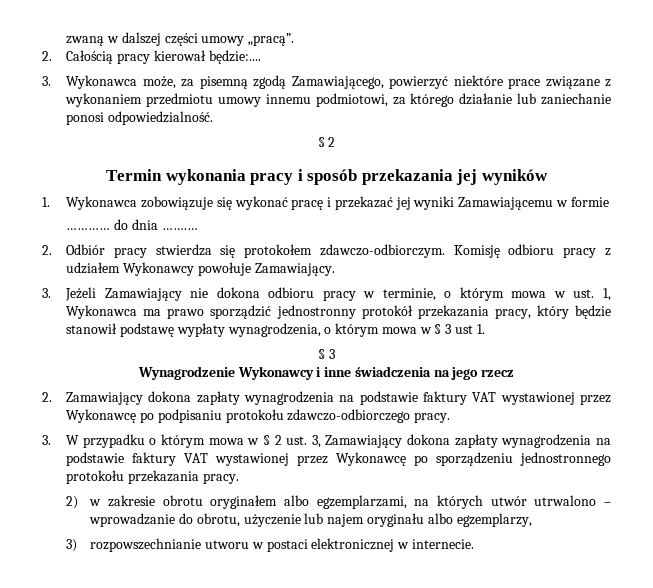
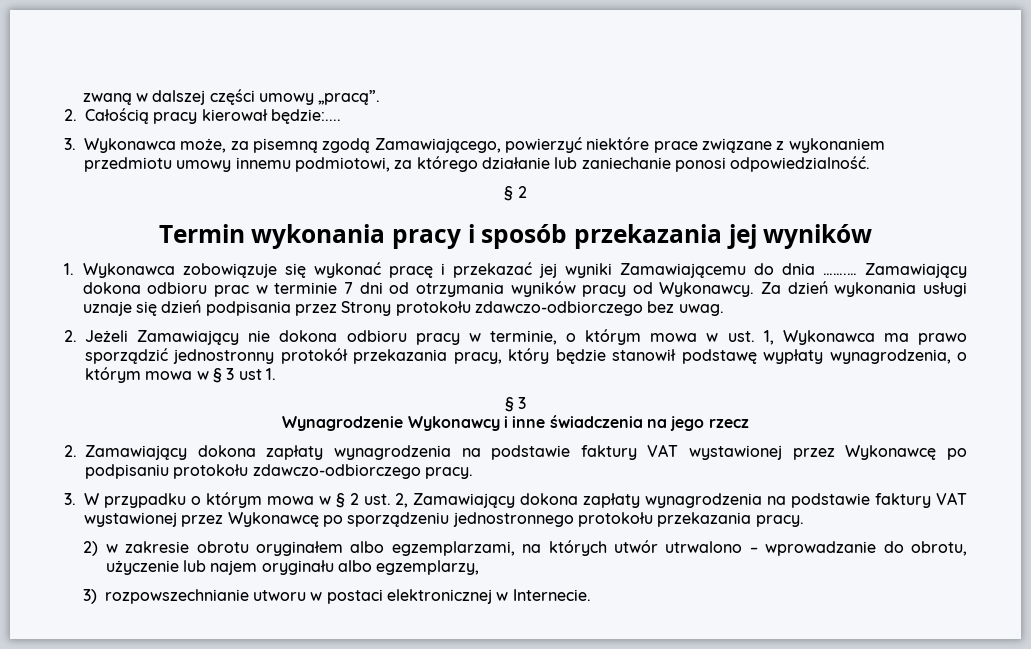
[555,197,609,207] [66,228,111,230] w formie // ………… -> (746, 270) none
[42,244,611,258] [66,262,335,276] [42,288,51,298] // 2. Odbiór pracy stwierdza się protokołem zdawczo-odbiorczym. Komisję odbioru pracy z udziałem Wykonawcy powołuje Zamawiający. // 3. -> [864,263,967,278] [82,281,968,297] [82,300,724,316] [64,330,77,342] Zamawiający dokona odbioru prac w terminie 7 dni od otrzymania wyników pracy od Wykonawcy. Za dzień wykonania usługi uznaje się dzień podpisania przez Strony protokołu zdawczo-odbiorczego bez uwag. // 2.
[311,435,321,448] 3, -> [395,493,409,508] 2,
[412,539,475,549] internecie. -> [512,589,591,601] Internecie.

